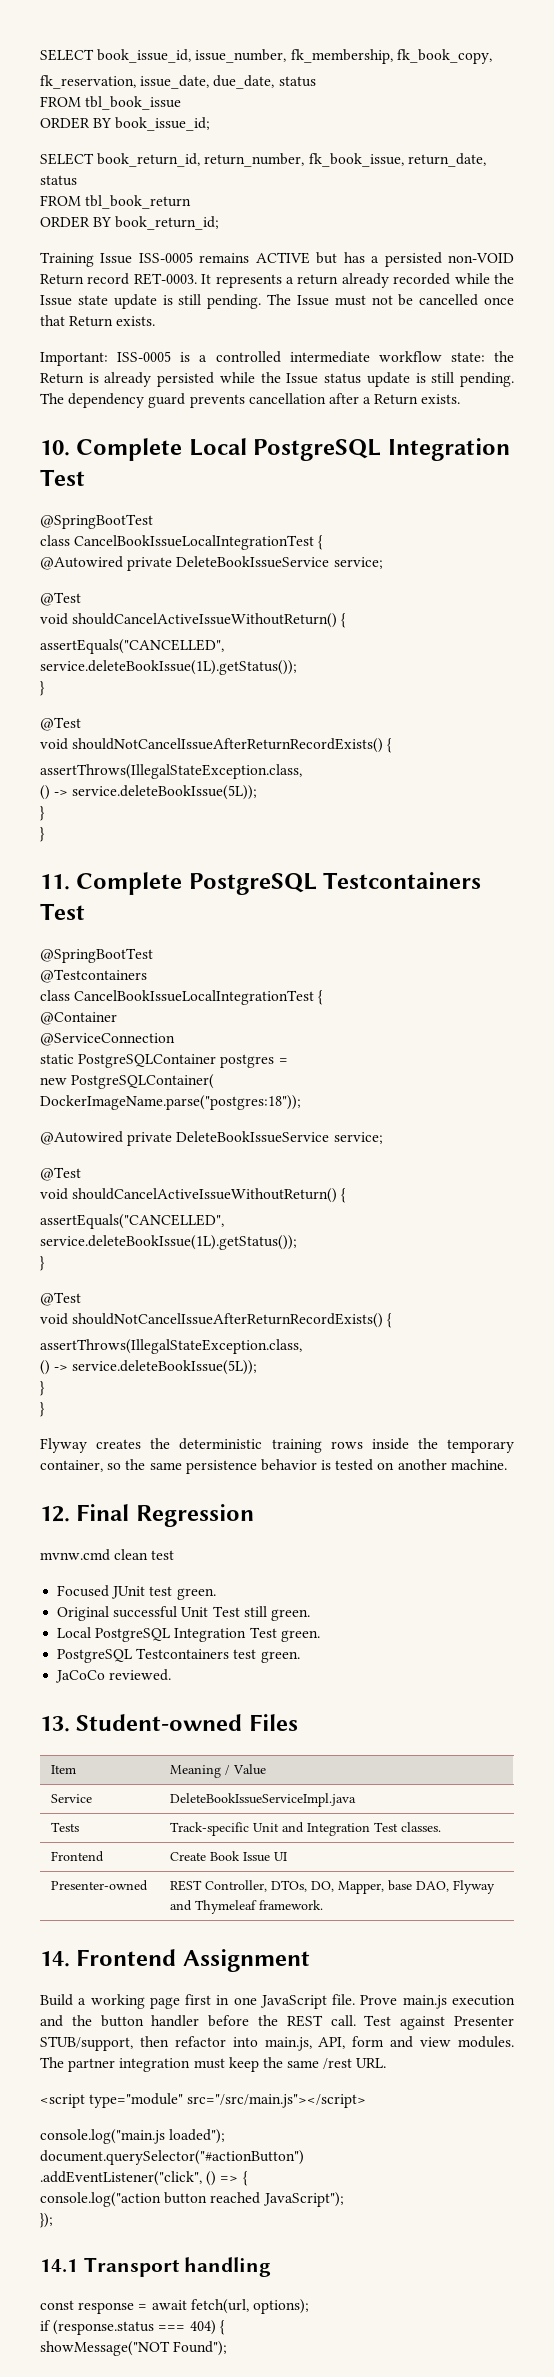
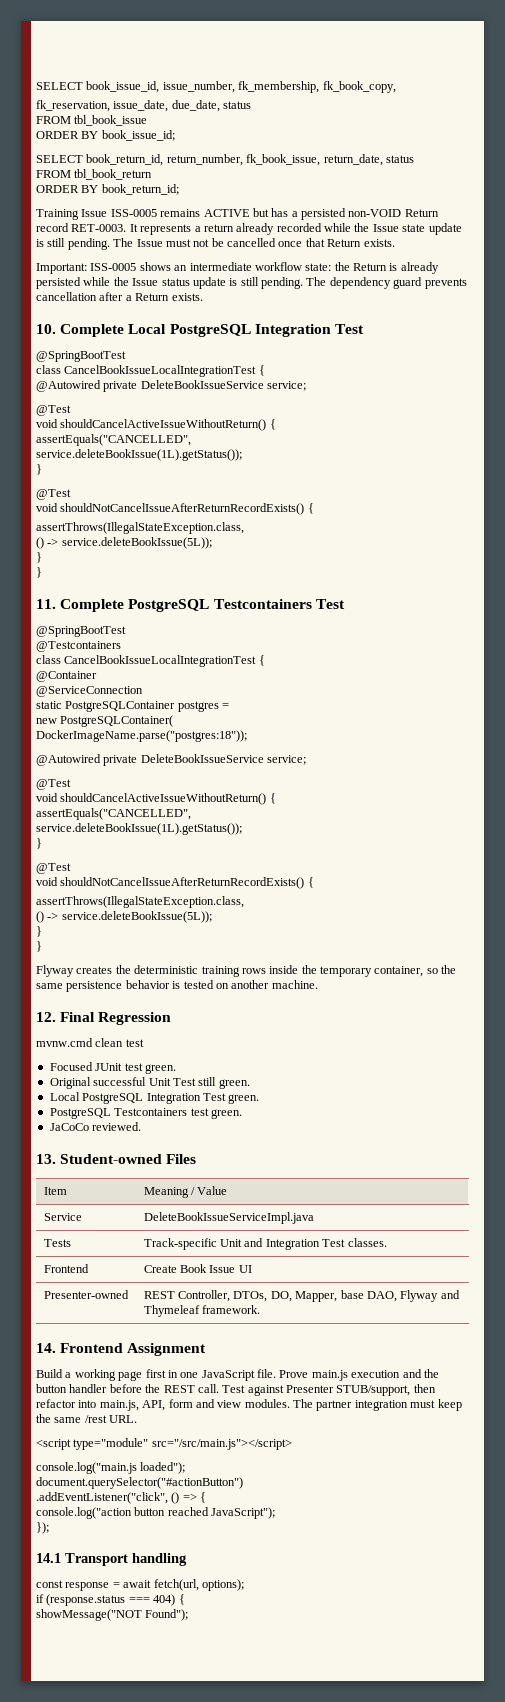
[180,351,281,363] is a controlled -> [139,262,188,271] shows an

